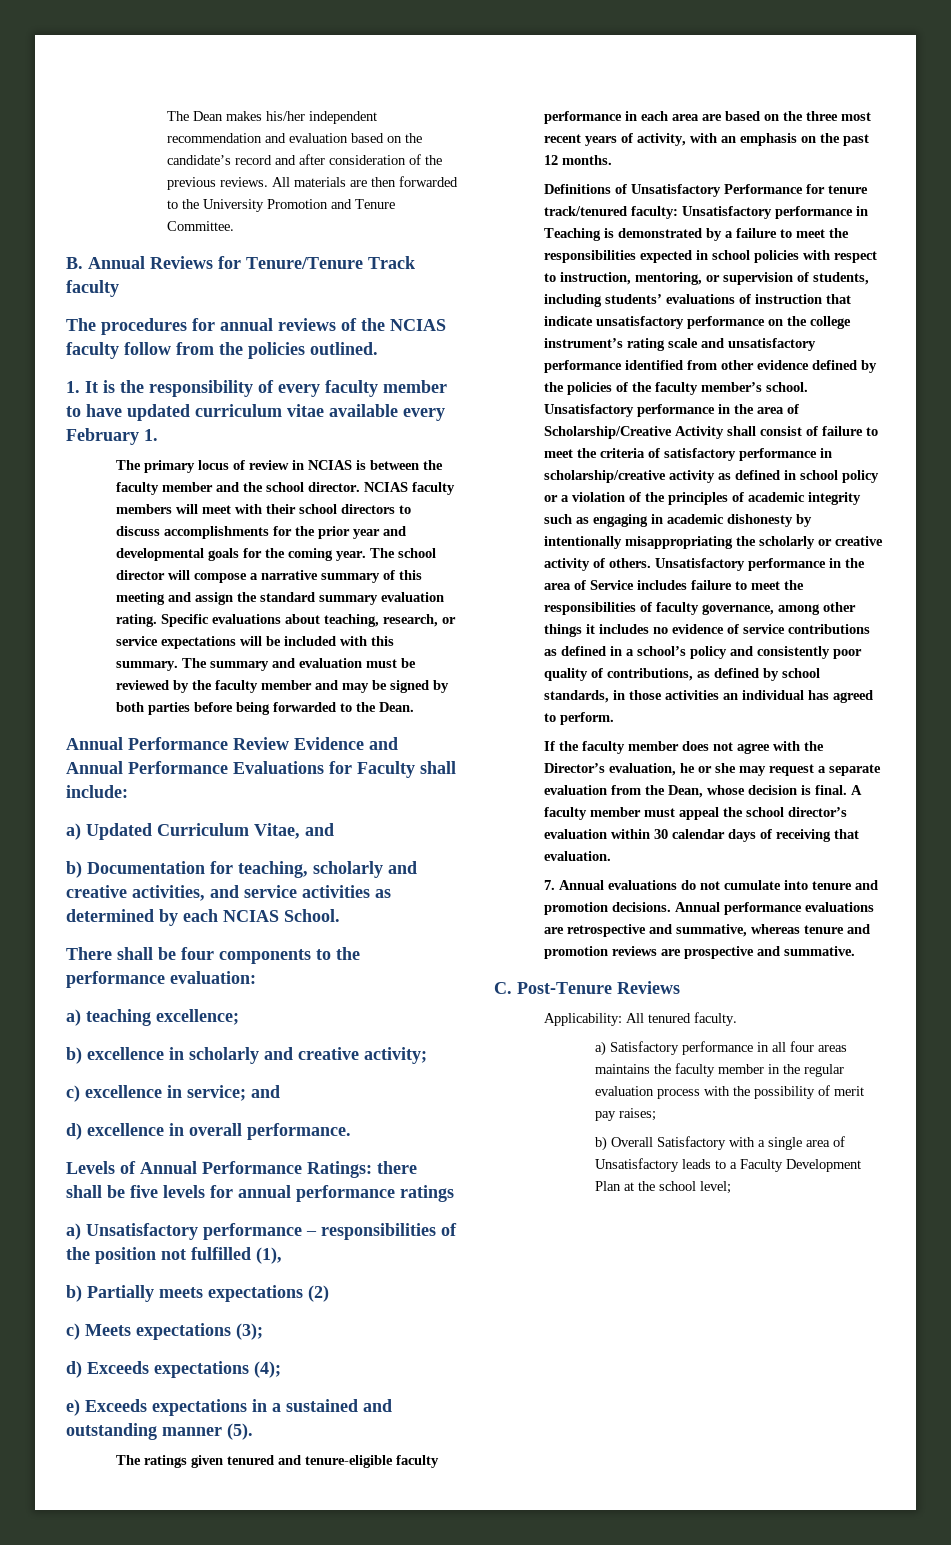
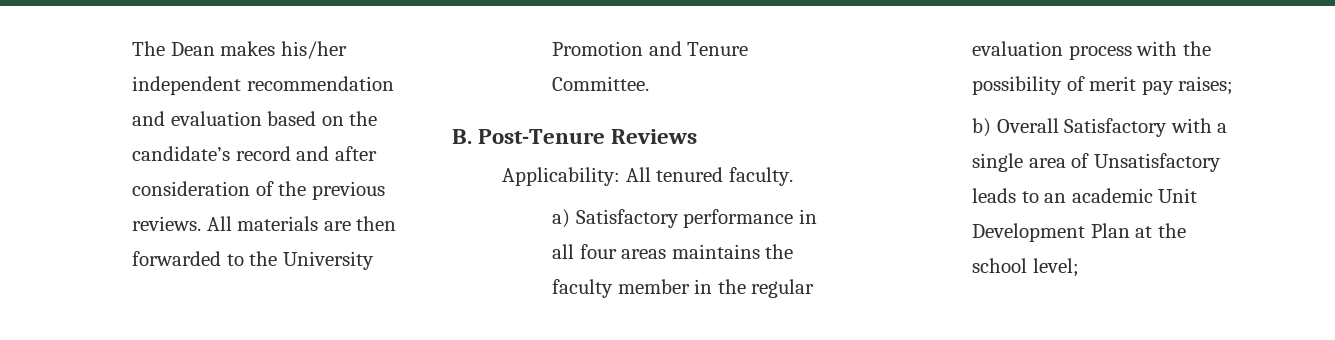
[88,256,415,269] [66,280,119,297] [66,318,446,335] [66,342,378,359] [66,380,447,397] [66,404,445,421] [66,428,158,445] [116,460,444,473] [116,482,456,495] [116,504,412,514] [116,526,407,539] [116,548,437,561] [116,570,423,583] [116,592,445,605] [116,614,457,627] [116,636,395,649] [116,658,417,671] [116,680,450,693] [116,702,415,715] [66,737,398,750] [66,761,456,778] [66,785,128,798] [66,823,334,840] [66,861,417,878] [66,885,391,901] [66,909,340,926] [66,947,360,964] [66,971,256,988] [66,1009,239,1026] [66,1047,427,1064] [66,1085,280,1102] [66,1123,351,1140] [66,1161,417,1178] [66,1185,454,1202] [66,1223,457,1240] [66,1247,282,1264] [66,1285,329,1302] [66,1323,263,1340] [66,1361,281,1378] [66,1399,392,1416] [66,1423,253,1440] [116,1455,440,1468] [544,111,872,124] [544,133,870,146] [544,155,613,165] [544,184,869,197] [544,206,869,219] [544,228,850,241] [544,250,878,263] [544,272,870,285] [544,294,852,307] [544,316,852,329] [544,338,817,351] [544,360,878,373] [544,382,809,395] [544,404,800,417] [544,426,879,439] [544,448,833,461] [544,470,880,483] [544,492,862,505] [544,514,813,527] [544,536,884,549] [544,558,866,571] [544,580,805,590] [544,602,857,615] [544,624,871,637] [544,646,863,659] [544,668,821,681] [544,690,874,703] [544,712,615,725] [544,741,825,754] [544,763,882,776] [544,785,863,798] [544,807,848,820] [544,829,860,842] [544,851,612,861] [544,880,879,890] [544,902,875,915] [544,924,871,937] [544,946,856,959] [494,982,512,994] Annual Reviews for Tenure/Tenure Track faculty // The procedures for annual reviews of the NCIAS faculty follow from the policies outlined. // 1. It is the responsibility of every faculty member to have updated curriculum vitae available every February 1. // The primary locus of review in NCIAS is between the faculty member and the school director. NCIAS faculty members will meet with their school directors to discuss accomplishments for the prior year and developmental goals for the coming year. The school director will compose a narrative summary of this meeting and assign the standard summary evaluation rating. Specific evaluations about teaching, research, or service expectations will be included with this summary. The summary and evaluation must be reviewed by the faculty member and may be signed by both parties before being forwarded to the Dean. // Annual Performance Review Evidence and Annual Performance Evaluations for Faculty shall include: // a) Updated Curriculum Vitae, and // b) Documentation for teaching, scholarly and creative activities, and service activities as determined by each NCIAS School. // There shall be four components to the performance evaluation: // a) teaching excellence; // b) excellence in scholarly and creative activity; // c) excellence in service; and // d) excellence in overall performance. // Levels of Annual Performance Ratings: there shall be five levels for annual performance ratings // a) Unsatisfactory performance – responsibilities of the position not fulfilled (1), // b) Partially meets expectations (2) // c) Meets expectations (3); // d) Exceeds expectations (4); // e) Exceeds expectations in a sustained and outstanding manner (5). // The ratings given tenured and tenure-eligible faculty performance in each area are based on the three most recent years of activity, with an emphasis on the past 12 months. // Definitions of Unsatisfactory Performance for tenure track/tenured faculty: Unsatisfactory performance in Teaching is demonstrated by a failure to meet the responsibilities expected in school policies with respect to instruction, mentoring, or supervision of students, including students’ evaluations of instruction that indicate unsatisfactory performance on the college instrument’s rating scale and unsatisfactory performance identified from other evidence defined by the policies of the faculty member’s school. Unsatisfactory performance in the area of Scholarship/Creative Activity shall consist of failure to meet the criteria of satisfactory performance in scholarship/creative activity as defined in school policy or a violation of the principles of academic integrity such as engaging in academic dishonesty by intentionally misappropriating the scholarly or creative activity of others. Unsatisfactory performance in the area of Service includes failure to meet the responsibilities of faculty governance, among other things it includes no evidence of service contributions as defined in a school’s policy and consistently poor quality of contributions, as defined by school standards, in those activities an individual has agreed to perform. // If the faculty member does not agree with the Director’s evaluation, he or she may request a separate evaluation from the Dean, whose decision is final. A faculty member must appeal the school director’s evaluation within 30 calendar days of receiving that evaluation. // 7. Annual evaluations do not cumulate into tenure and promotion decisions. Annual performance evaluations are retrospective and summative, whereas tenure and promotion reviews are prospective and summative. // C. -> (472, 136) none
[729,1159,783,1172] a Faculty -> [1044,188,1198,203] an academic Unit

